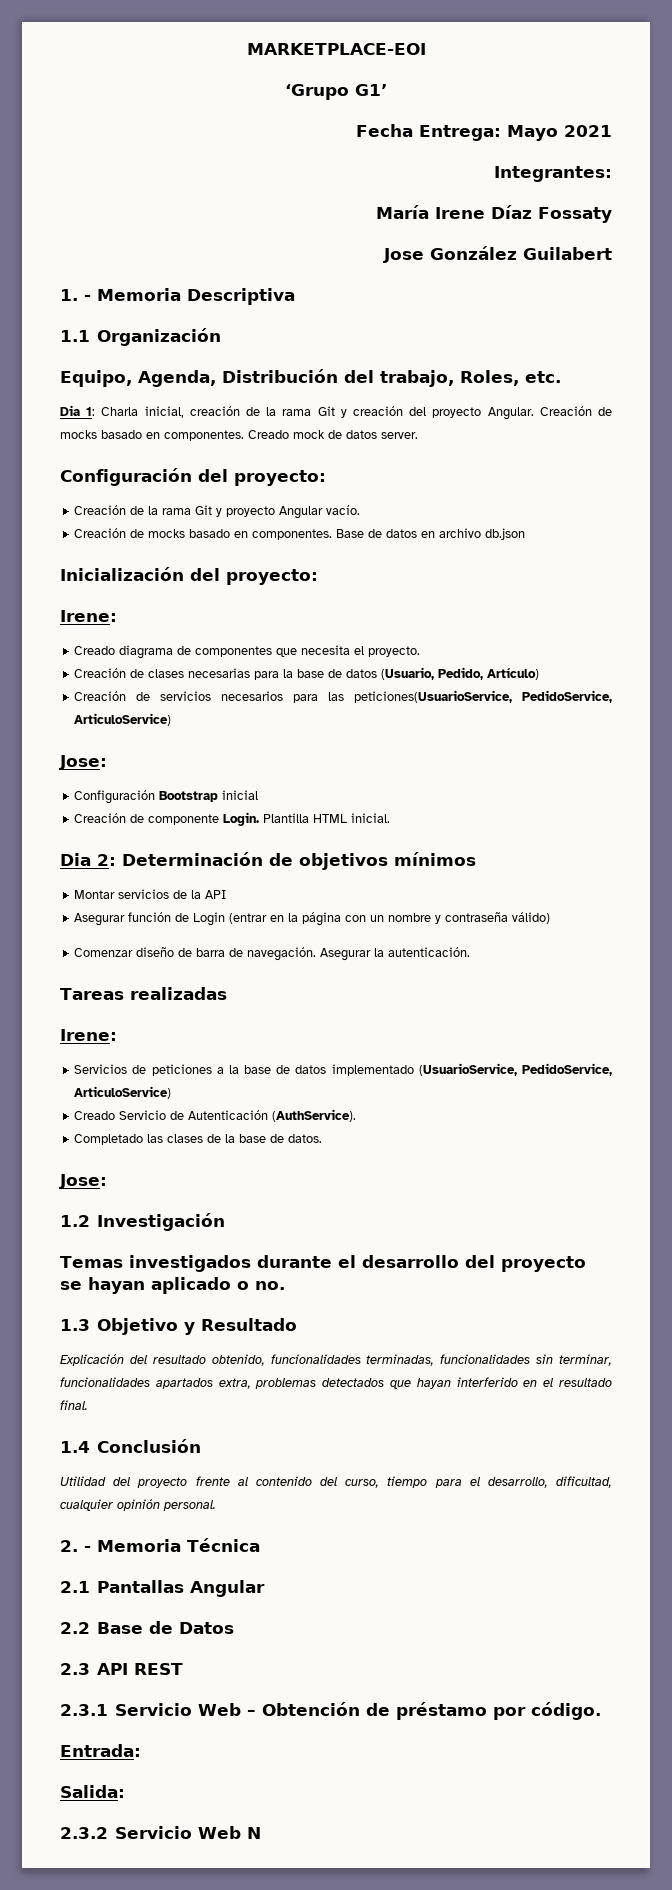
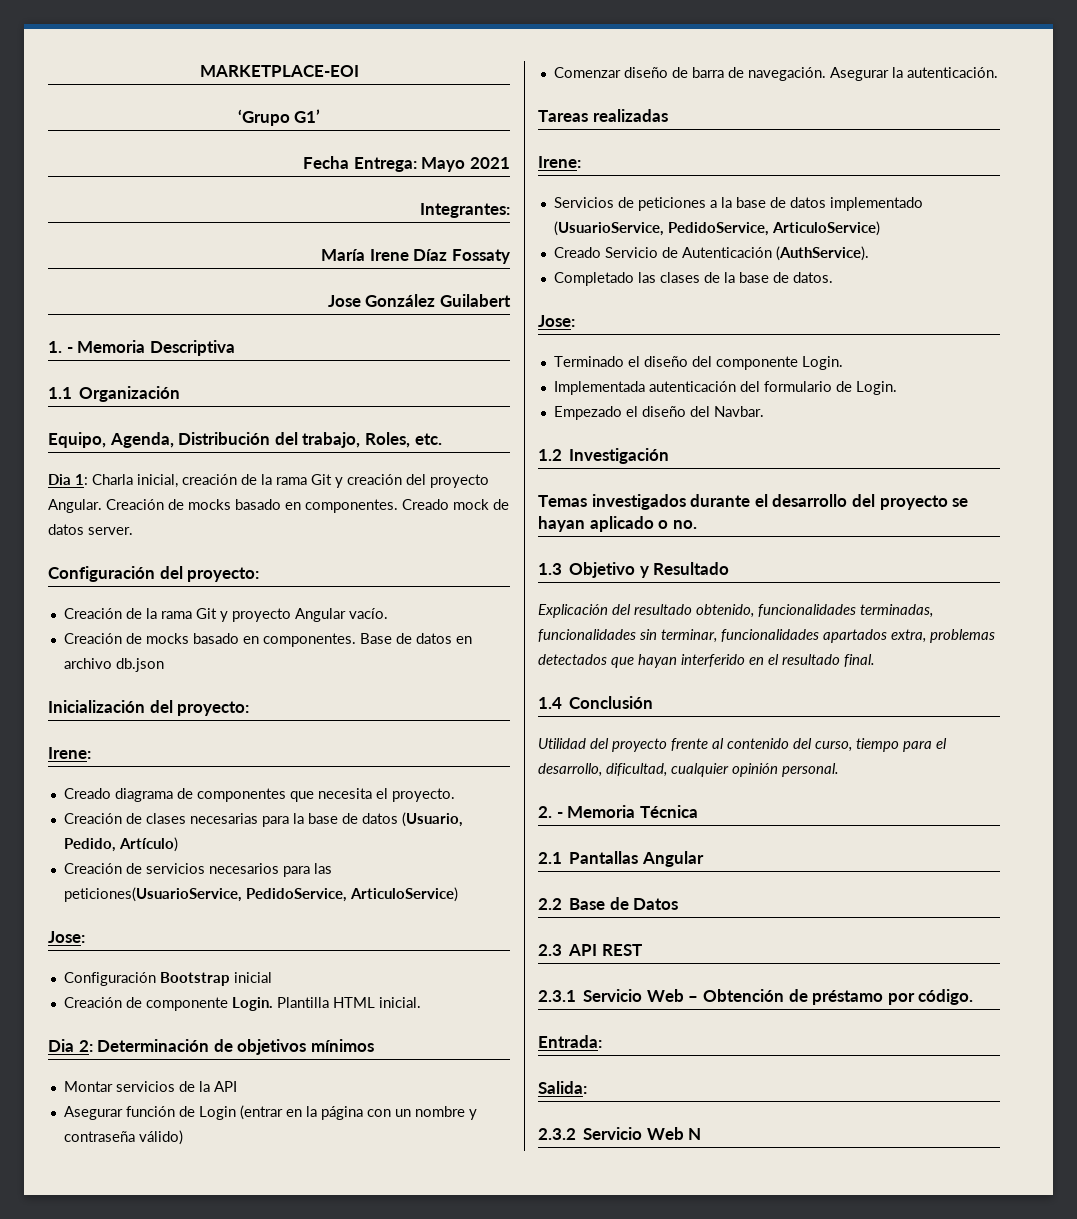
(107, 1181) none -> [553,356,843,370] [553,381,897,395] [553,406,764,420] // Terminado el diseño del componente Login. // Implementada autenticación del formulario de Login. // Empezado el diseño del Navbar.

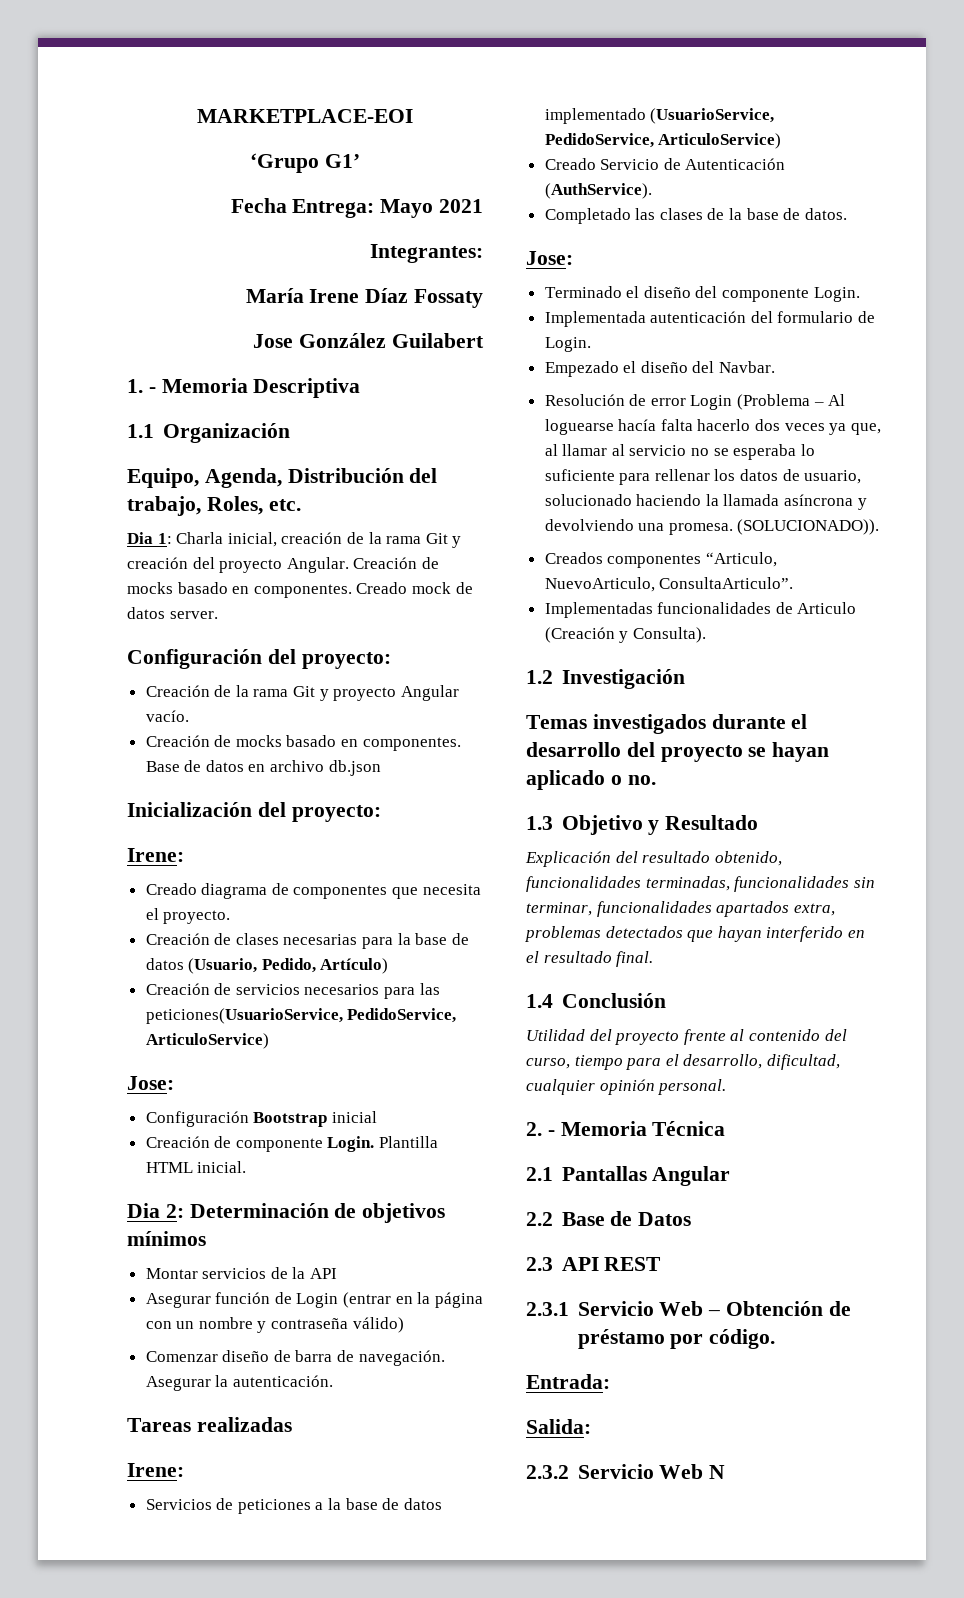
(764, 411) none -> [544,394,846,410] [544,419,881,435] [544,444,815,460] [544,469,862,485] [544,494,867,510] [544,519,880,535] [544,552,777,568] [544,577,794,592] [544,602,857,618] [544,627,706,643] // Resolución de error Login (Problema – Al loguearse hacía falta hacerlo dos veces ya que, al llamar al servicio no se esperaba lo suficiente para rellenar los datos de usuario, solucionado haciendo la llamada asíncrona y devolviendo una promesa. (SOLUCIONADO)). // Creados componentes “Articulo, NuevoArticulo, ConsultaArticulo”. // Implementadas funcionalidades de Articulo (Creación y Consulta).

